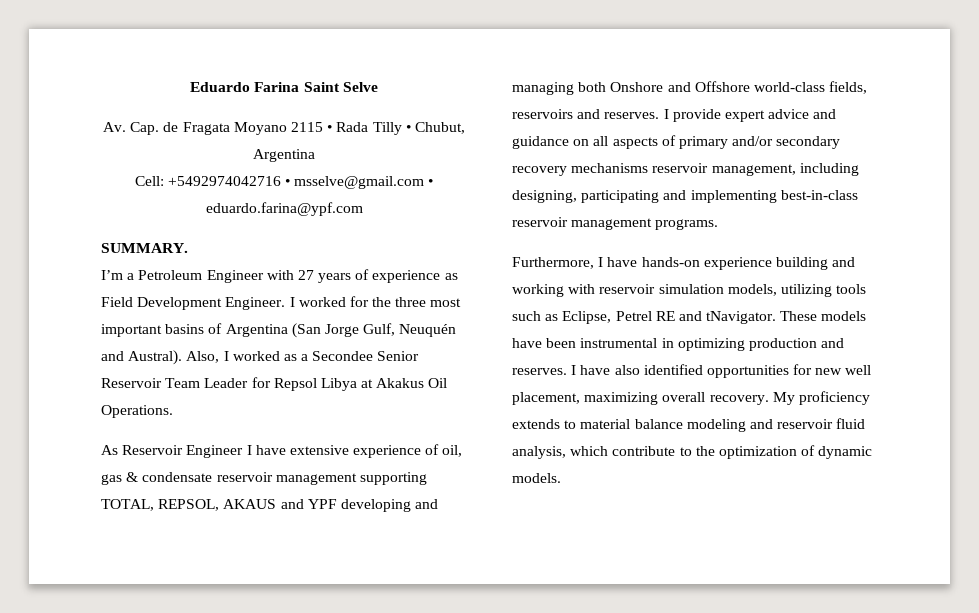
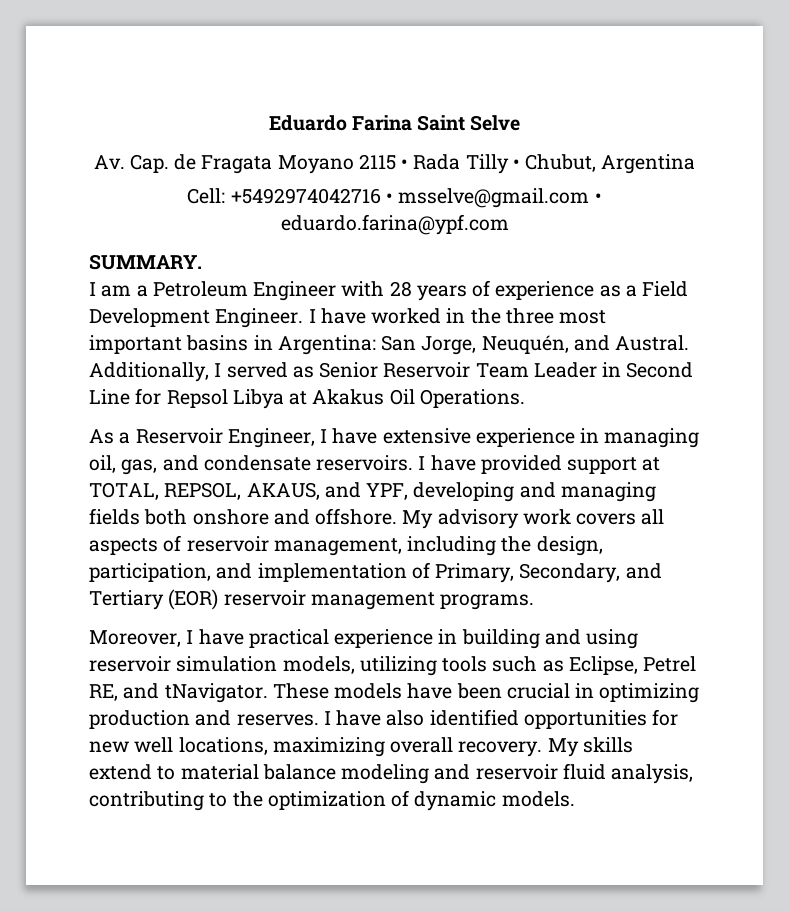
[101,270,123,280] I’m -> [89,282,132,297] I am
[297,270,314,280] 27 -> [389,281,412,297] 28
(458, 276) none -> [625,285,637,297] a
[298,296,369,307] worked for -> [320,308,466,324] have worked in
[208,323,457,338] [101,350,374,365] of Argentina (San Jorge Gulf, Neuquén and Austral). Also, I worked as a Secondee -> [253,335,690,355] [89,362,314,382] in Argentina: San Jorge, Neuquén, and Austral. Additionally, I served as
(249, 383) none -> [602,362,694,378] [89,389,130,405] in Second Line
[122,445,244,458] Reservoir Engineer -> [119,428,315,448] a Reservoir Engineer,
[425,444,463,457] [101,472,427,485] [101,499,439,512] [512,81,868,95] [512,109,837,122] [512,135,841,149] [512,163,859,176] [512,190,858,203] of oil, gas & condensate reservoir management supporting TOTAL, REPSOL, AKAUS and YPF developing and managing both Onshore and Offshore world-class fields, reservoirs and reserves. I provide expert advice and guidance on all aspects of primary and/or secondary recovery mechanisms reservoir management, including designing, participating and implementing best-in-class -> [580,428,700,448] [89,455,661,475] [89,482,656,502] [89,508,665,529] [89,535,603,556] [89,562,662,583] [89,589,219,610] in managing oil, gas, and condensate reservoirs. I have provided support at TOTAL, REPSOL, AKAUS, and YPF, developing and managing fields both onshore and offshore. My advisory work covers all aspects of reservoir management, including the design, participation, and implementation of Primary, Secondary, and Tertiary (EOR)
[512,257,856,270] [512,284,596,297] Furthermore, I have hands-on experience building and working with -> [89,629,639,649] Moreover, I have practical experience in building and using
[655,311,675,321] RE -> [89,684,118,701] RE,
[580,338,658,348] instrumental -> [506,683,570,699] crucial
[512,392,580,405] placement, -> [178,737,268,755] locations,
[798,391,870,405] [512,419,560,429] proficiency extends -> [582,737,633,753] [89,764,152,780] skills extend
[570,446,676,456] which contribute -> [89,791,204,811] contributing

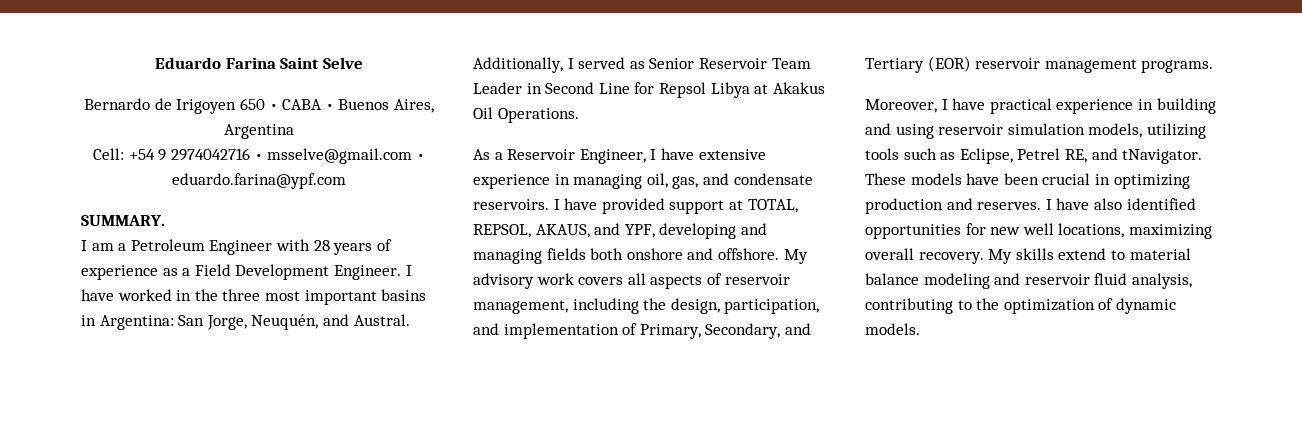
[93,154,597,174] Av. Cap. de Fragata Moyano 2115 • Rada Tilly • Chubut, -> [84,98,434,114] Bernardo de Irigoyen 650 • CABA • Buenos Aires,
[230,188,381,204] +5492974042716 -> [128,148,250,161] +54 9 2974042716

